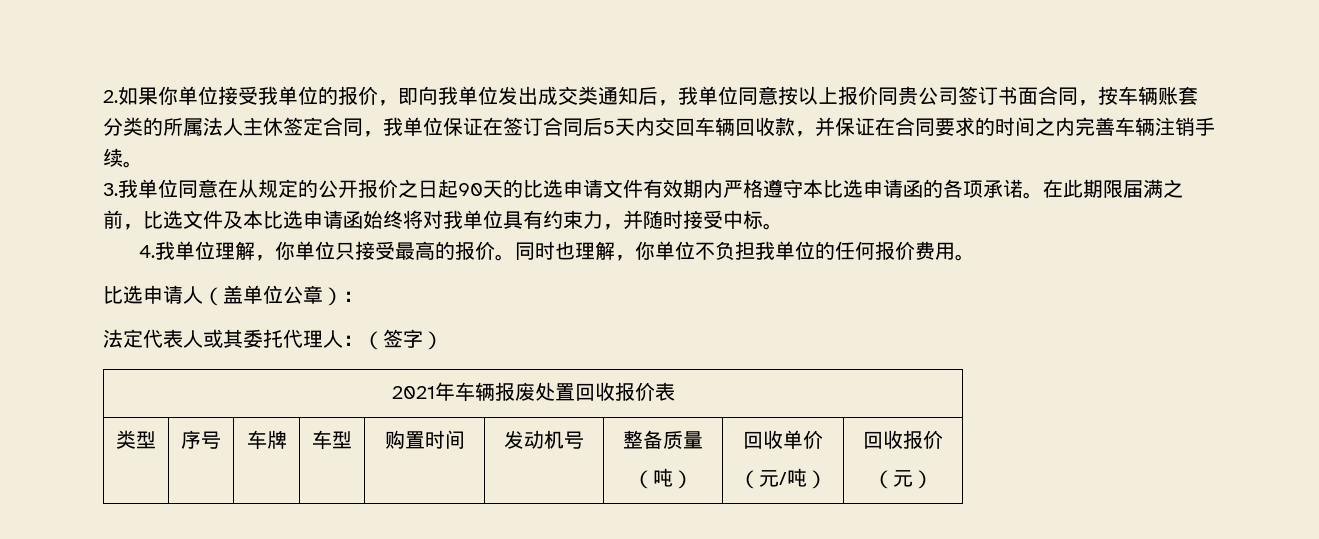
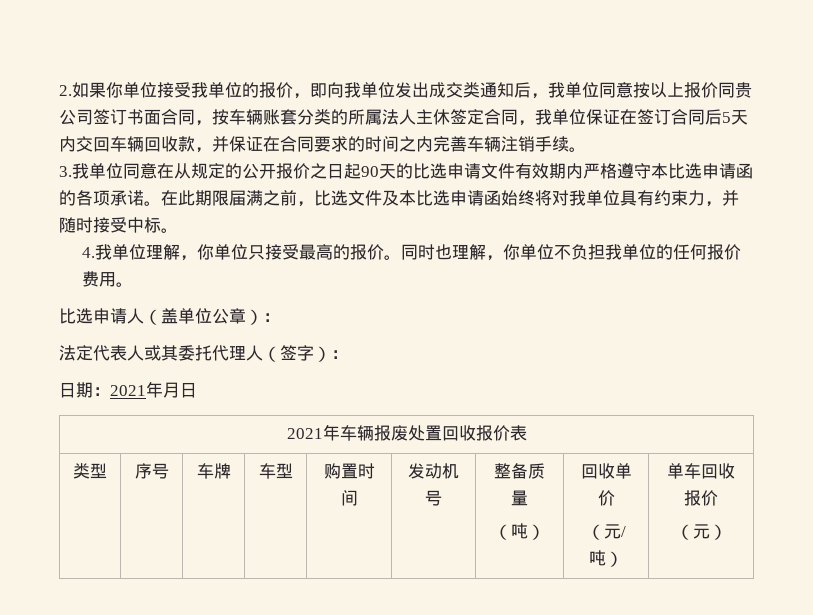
[343,335,363,346] ： -> (263, 353) none
(443, 340) none -> [331,350,348,359] [59,381,197,398] ： // 日期：2021年月日
(828, 479) none -> [667,463,701,479] 单车

